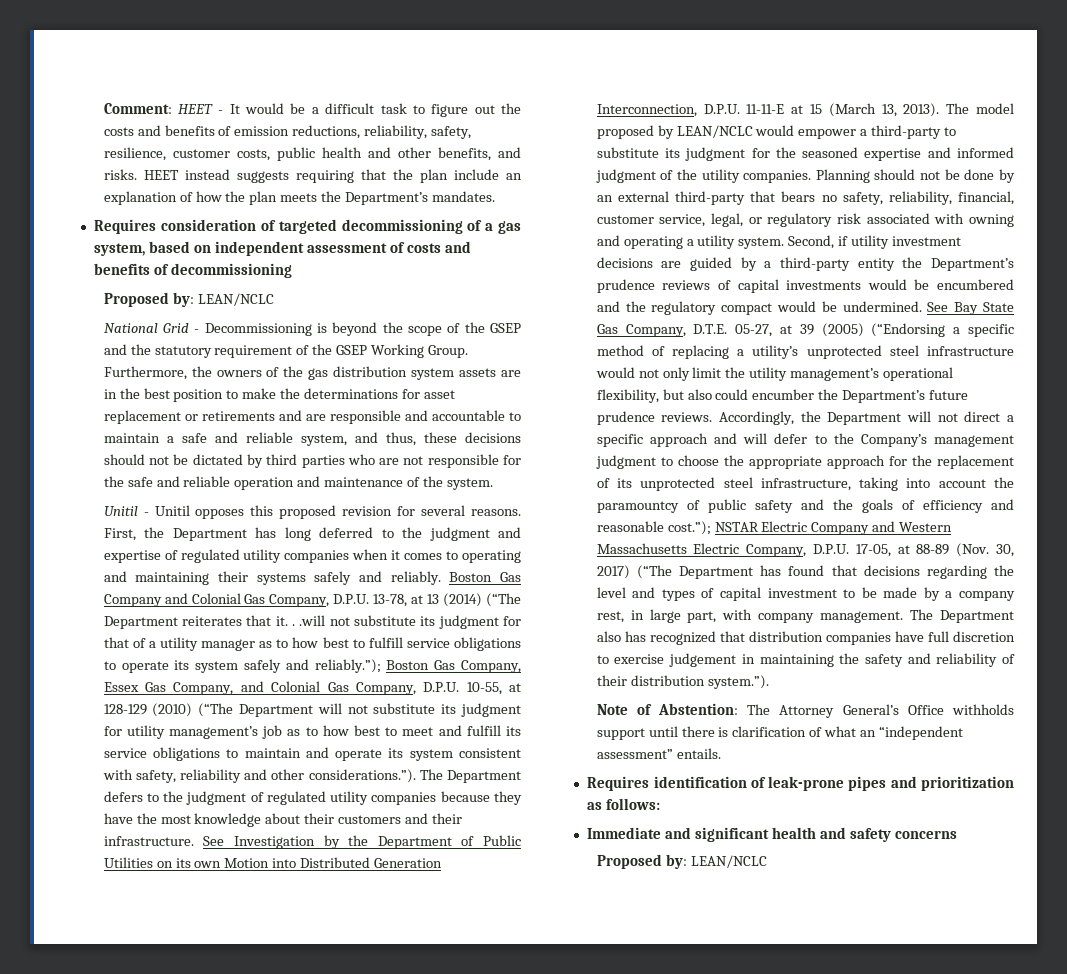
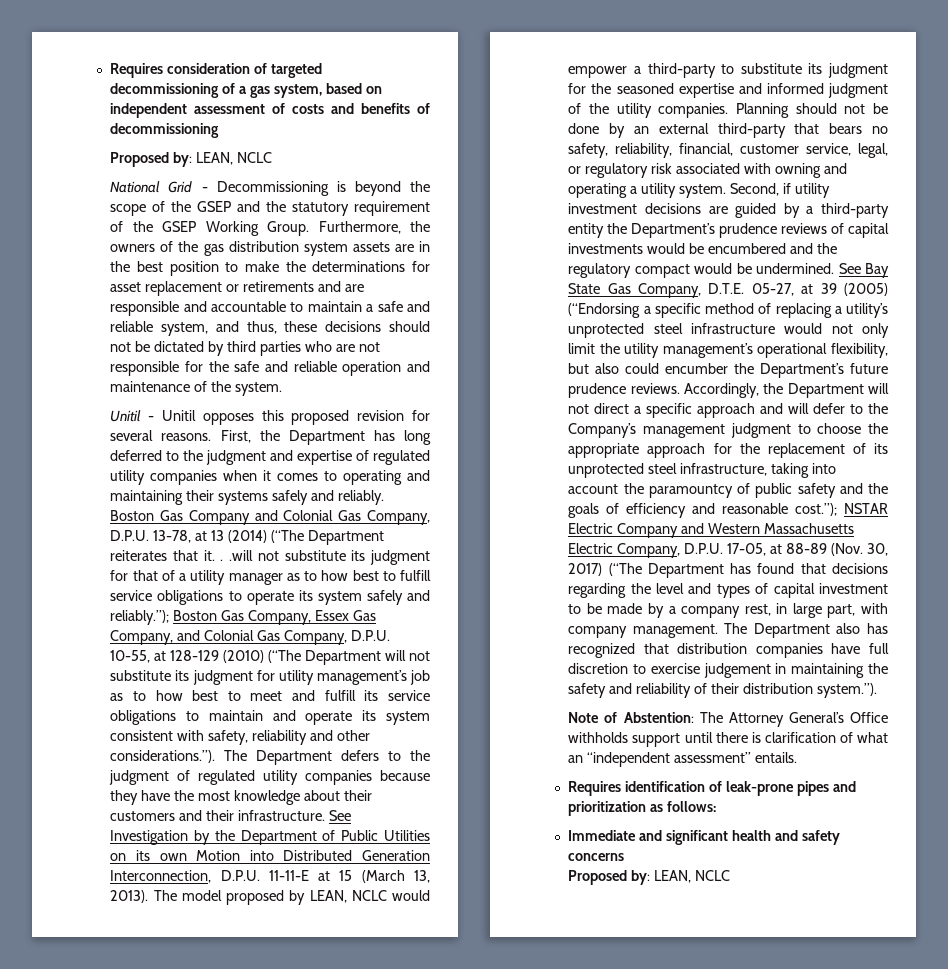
[103,103,521,117] [103,125,472,139] [103,147,521,161] [103,169,523,183] [103,191,496,205] Comment: HEET - It would be a difficult task to figure out the costs and benefits of emission reductions, reliability, safety, resilience, customer costs, public health and other benefits, and risks. HEET instead suggests requiring that the plan include an explanation of how the plan meets the Department’s mandates. // -> (110, 70) none
[197,293,274,306] LEAN/NCLC -> [196,152,273,165] LEAN, NCLC
[676,125,753,138] LEAN/NCLC -> [309,890,387,903] LEAN, NCLC
[690,855,767,868] LEAN/NCLC -> [654,870,731,883] LEAN, NCLC

